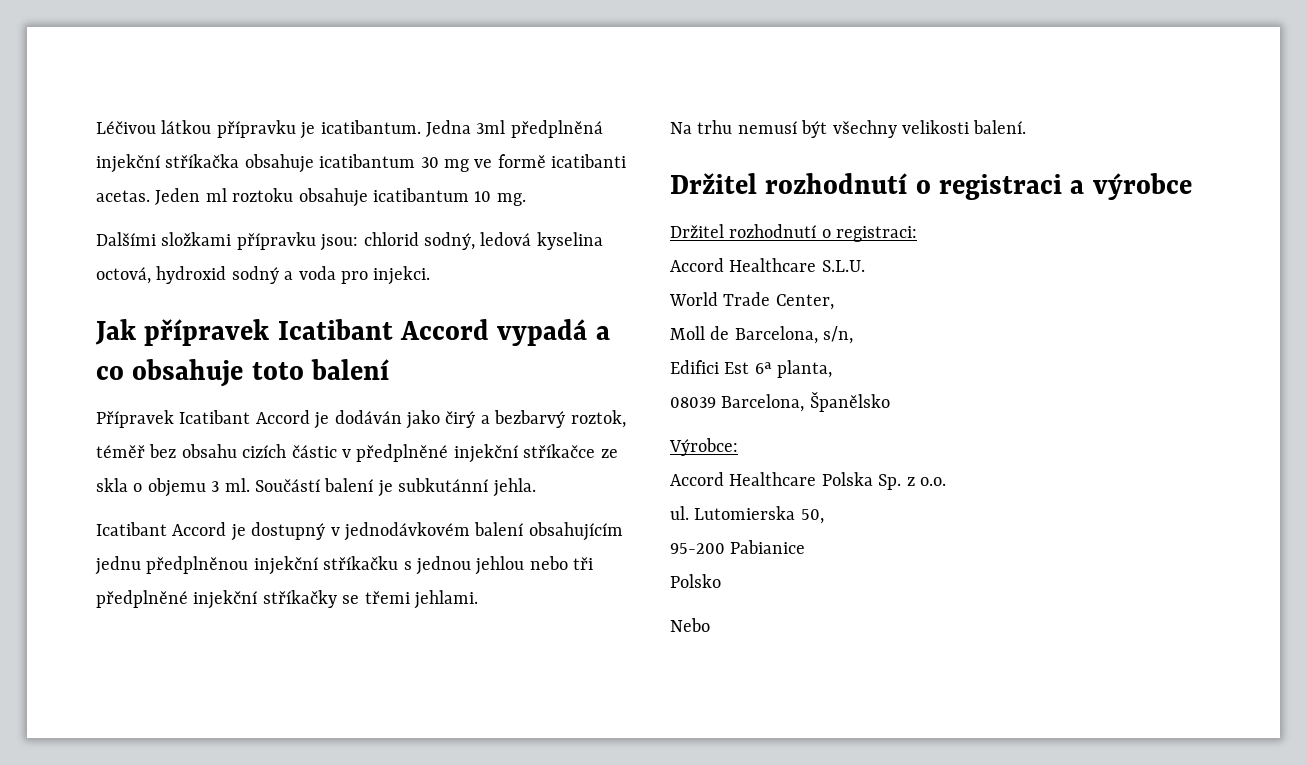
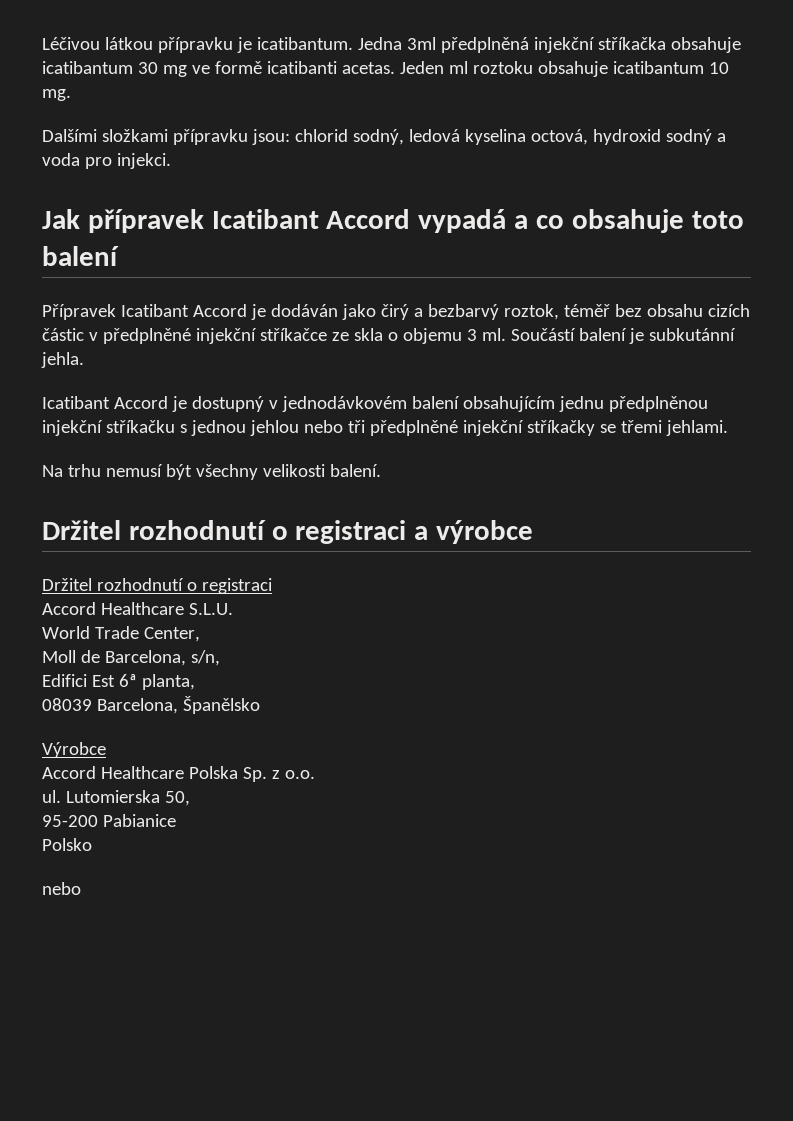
[836,226,918,242] registraci: -> [201,578,272,594] registraci
[669,438,738,456] Výrobce: -> [42,742,106,758] Výrobce
[670,618,710,632] Nebo -> [42,882,81,895] nebo

